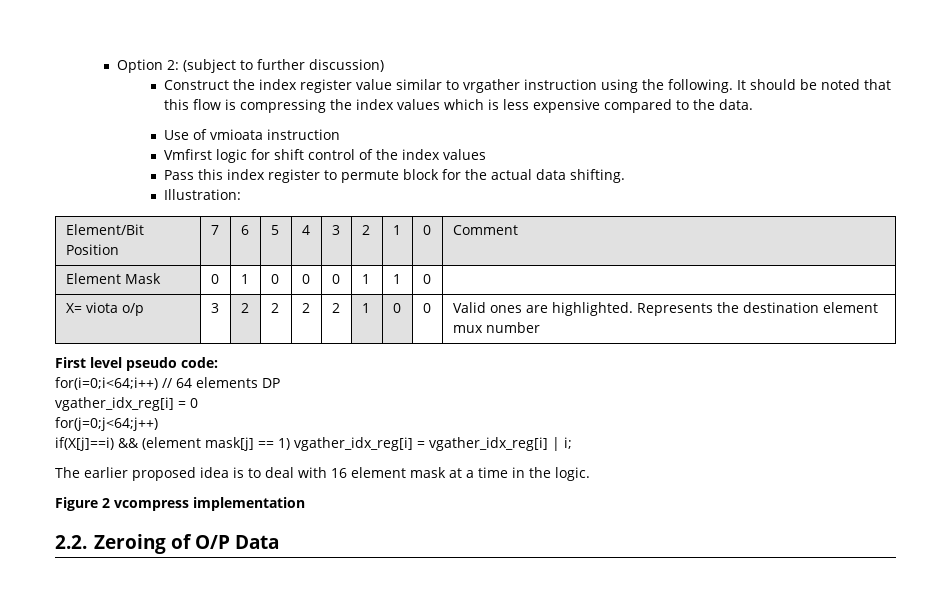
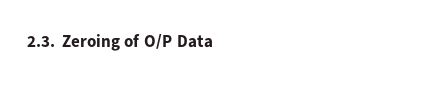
[117,59,385,73] [163,79,891,93] [163,99,753,113] [163,129,340,140] [163,149,486,163] [163,169,625,183] [163,189,241,200] [65,224,144,235] [65,244,119,255] [210,225,219,235] [240,225,249,235] [270,225,279,235] [301,225,310,235] [331,225,340,235] [361,225,370,235] [392,225,401,235] [422,225,431,235] [452,225,518,235] [65,273,161,284] [210,274,219,284] [240,274,249,284] [270,274,279,284] [301,274,310,284] [331,274,340,284] [361,274,370,284] [392,274,401,284] [422,274,431,284] [65,302,144,316] [210,303,219,313] [240,303,249,313] [270,303,279,313] [301,303,310,313] [331,303,340,313] [361,303,370,313] [392,303,401,313] [422,303,431,313] [452,302,878,316] [452,322,540,333] [55,357,218,371] [55,377,280,390] [55,397,198,411] [55,417,158,431] [55,437,572,451] [55,467,590,481] [55,497,305,511] [55,535,87,549] Option 2: (subject to further discussion) // Construct the index register value similar to vrgather instruction using the following. It should be noted that this flow is compressing the index values which is less expensive compared to the data. // Use of vmioata instruction // Vmfirst logic for shift control of the index values // Pass this index register to permute block for the actual data shifting. // Illustration: // Element/Bit Position | 7 | 6 | 5 | 4 | 3 | 2 | 1 | 0 | Comment // Element Mask | 0 | 1 | 0 | 0 | 0 | 1 | 1 | 0 | // X= viota o/p | 3 | 2 | 2 | 2 | 2 | 1 | 0 | 0 | Valid ones are highlighted. Represents the destination element mux number // First level pseudo code: // for(i=0;i<64;i++) // 64 elements DP // vgather_idx_reg[i] = 0 // for(j=0;j<64;j++) // if(X[j]==i) && (element mask[j] == 1) vgather_idx_reg[i] = vgather_idx_reg[i] | i; // The earlier proposed idea is to deal with 16 element mask at a time in the logic. // Figure 2 vcompress implementation // 2.2. -> [27,36,55,47] 2.3.

